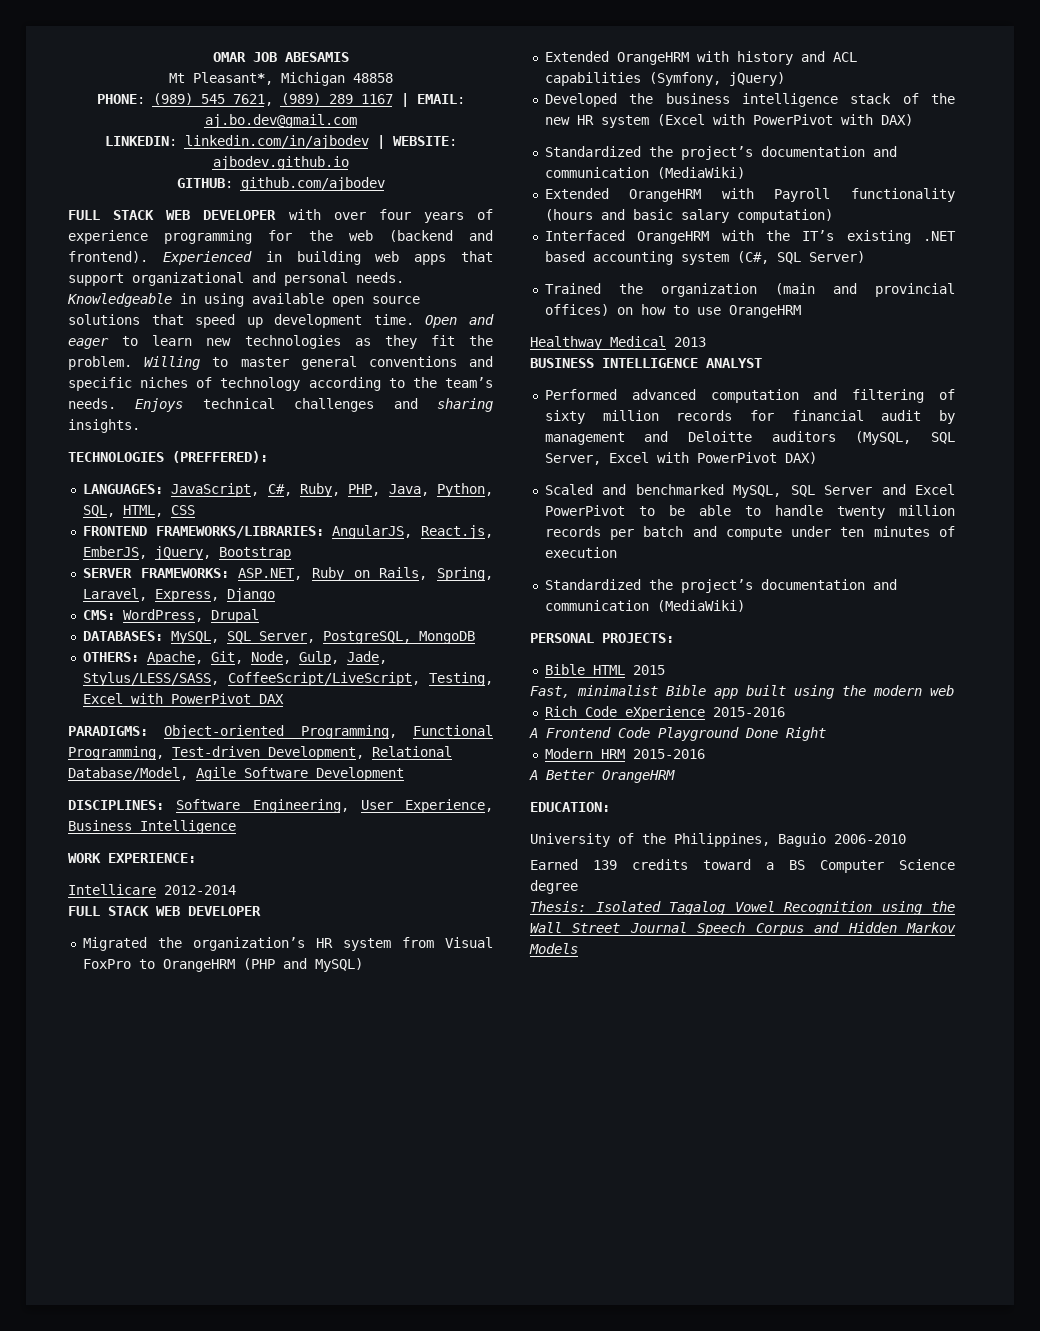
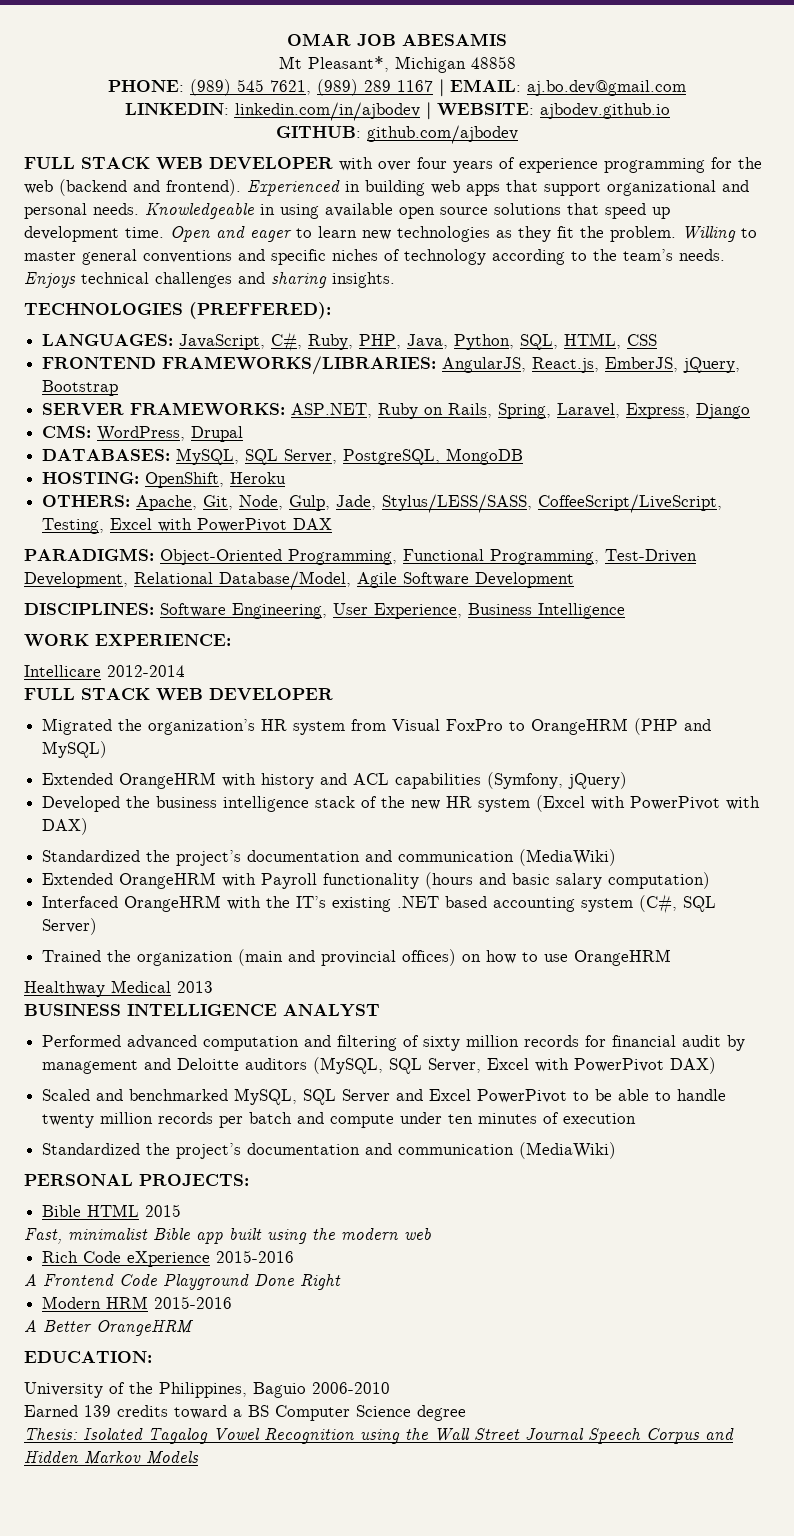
(475, 637) none -> [42,472,287,488] // HOSTING: OpenShift, Heroku
[164,725,285,739] Object-oriented -> [160,549,282,565] Object-Oriented
[172,746,260,757] Test-driven -> [605,549,697,563] Test-Driven

